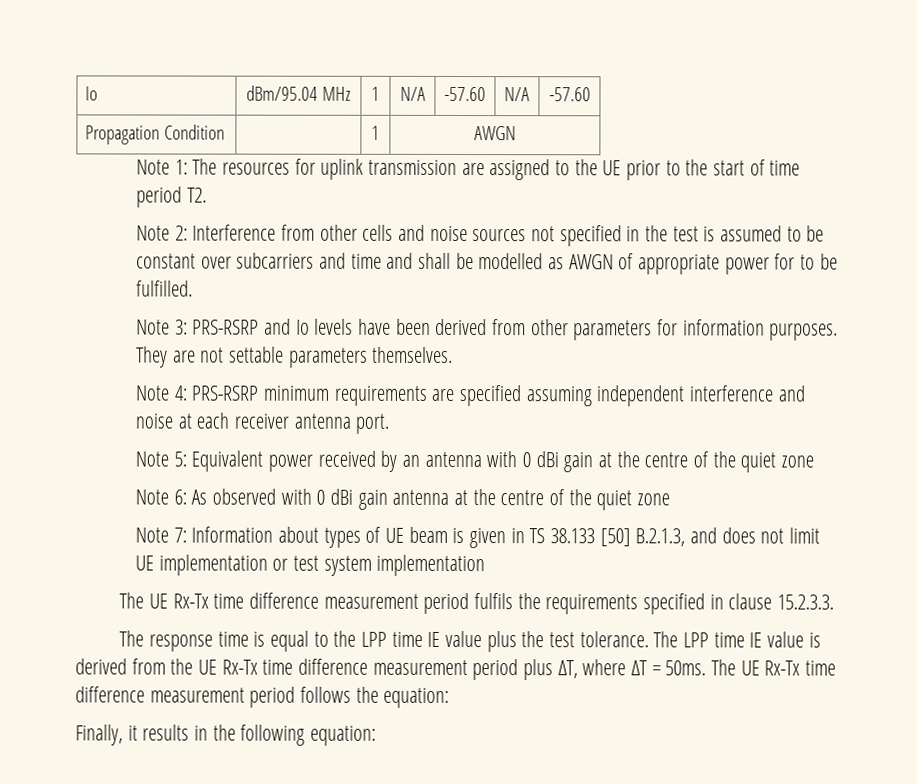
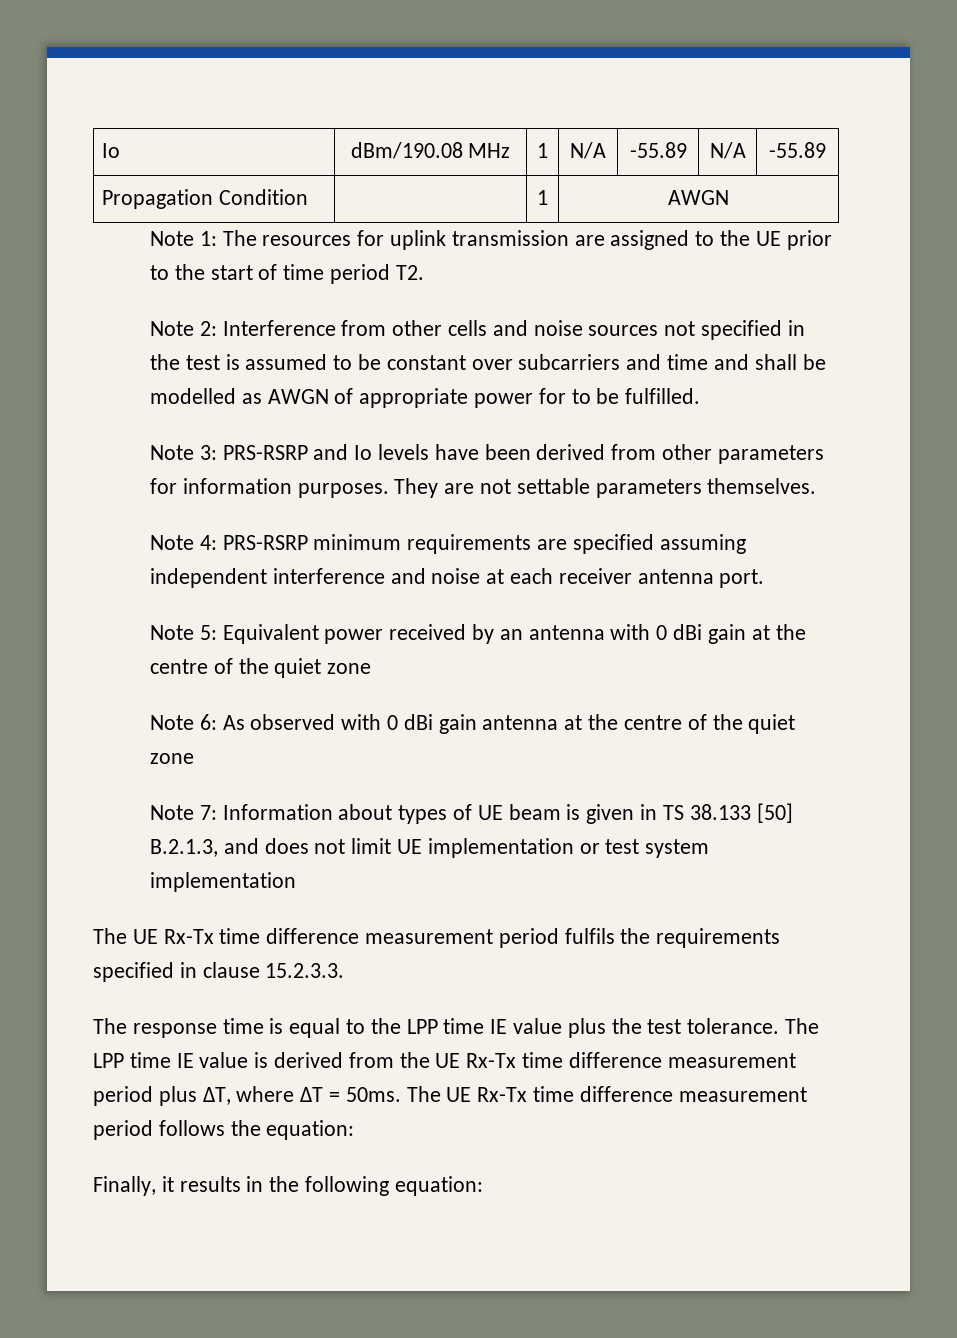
[245,85,318,101] dBm/95.04 -> [350,142,463,159] dBm/190.08
[444,86,486,102] [504,87,530,102] [548,87,591,102] -57.60 | N/A | -57.60 -> [629,142,687,158] [709,142,746,159] [769,142,826,158] -55.89 | N/A | -55.89

